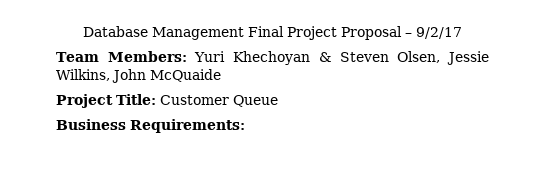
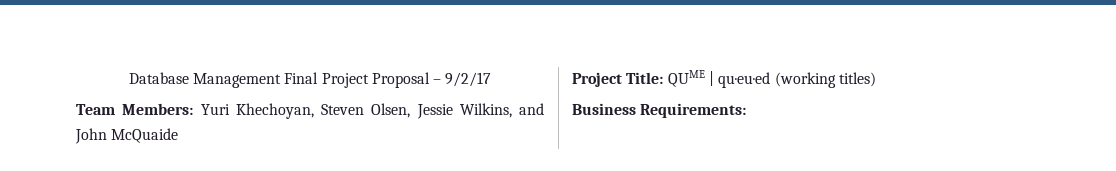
[233,51,331,65] Khechoyan & -> [235,103,314,119] Khechoyan,
(110, 75) none -> [519,103,544,115] and
[160,95,278,107] Customer Queue -> [667,70,876,88] QUME | qu·eu·ed (working titles)

